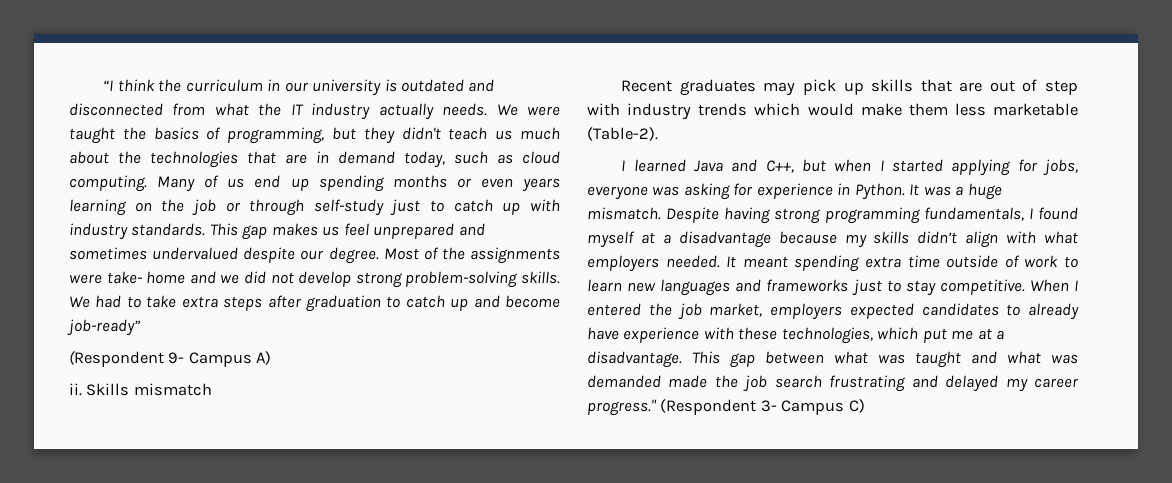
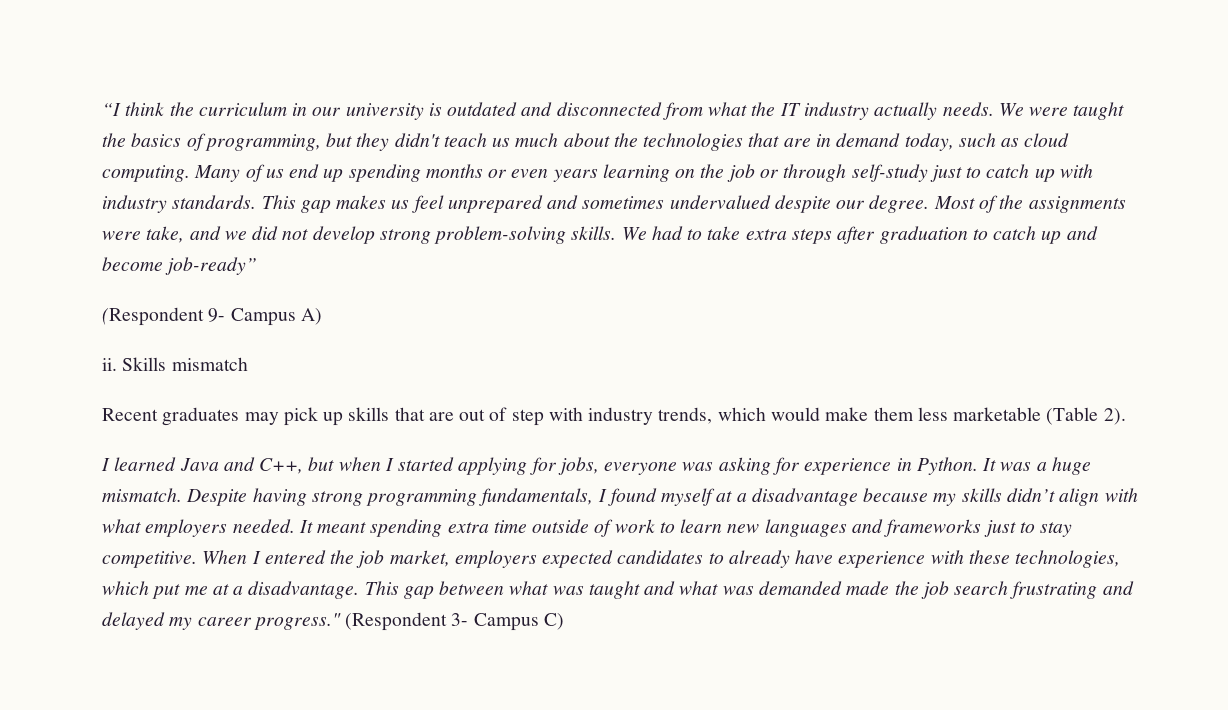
[106,271,186,284] take- home -> [146,226,185,243] take,
[698,103,748,116] trends -> [658,407,713,424] trends,
[587,127,658,141] (Table-2). -> [1046,407,1126,425] (Table 2).

